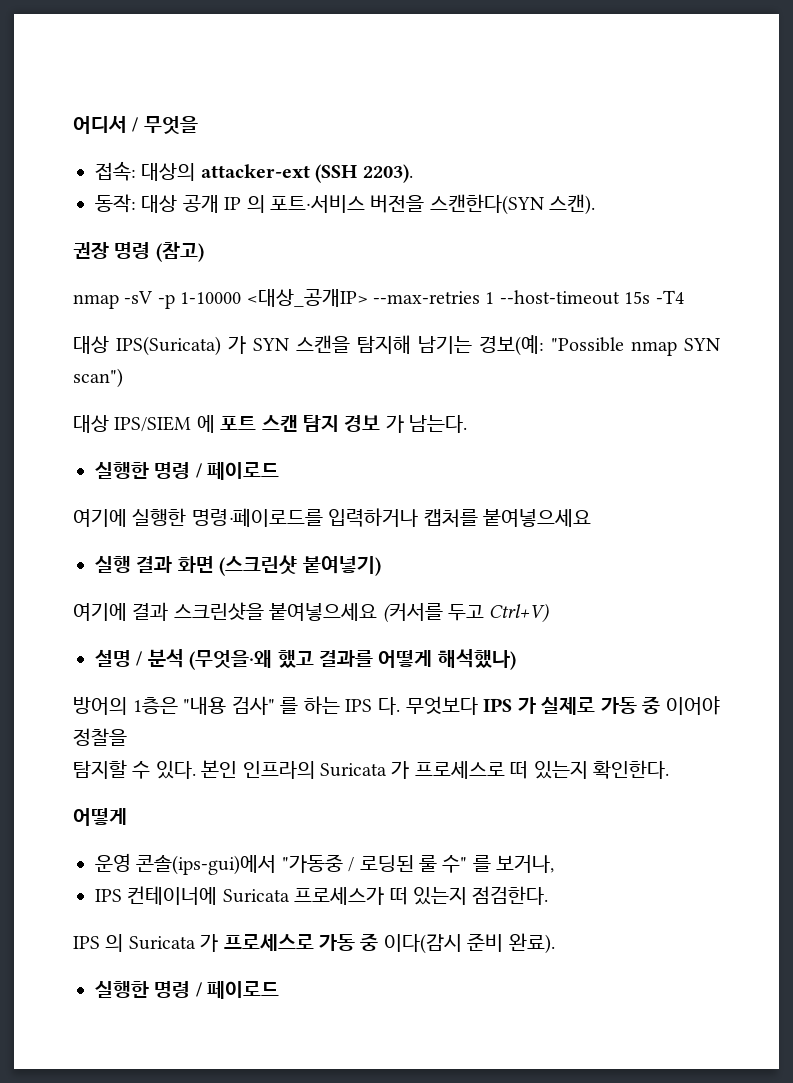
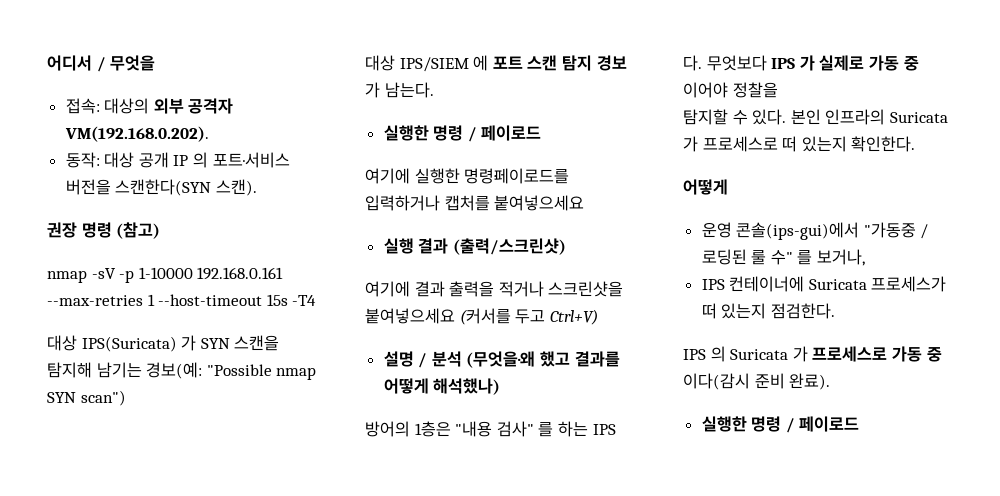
[200,164,413,183] attacker-ext (SSH 2203). -> [153,98,234,114] [64,126,209,142] 외부 공격자 VM(192.168.0.202).
[246,289,368,307] <대상_공개IP> -> [197,267,284,280] 192.168.0.161
[177,555,381,576] 화면 (스크린샷 붙여넣기) -> [452,238,566,255] (출력/스크린샷)
(169, 611) none -> [449,281,544,297] 출력을 적거나

